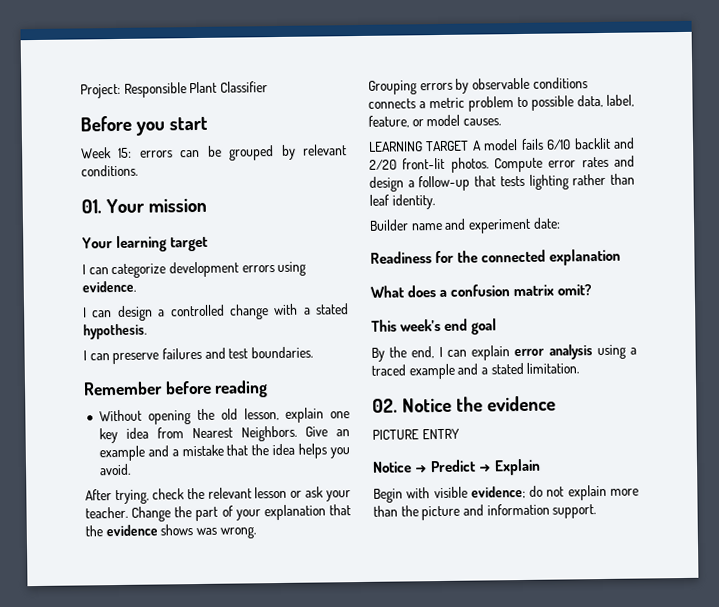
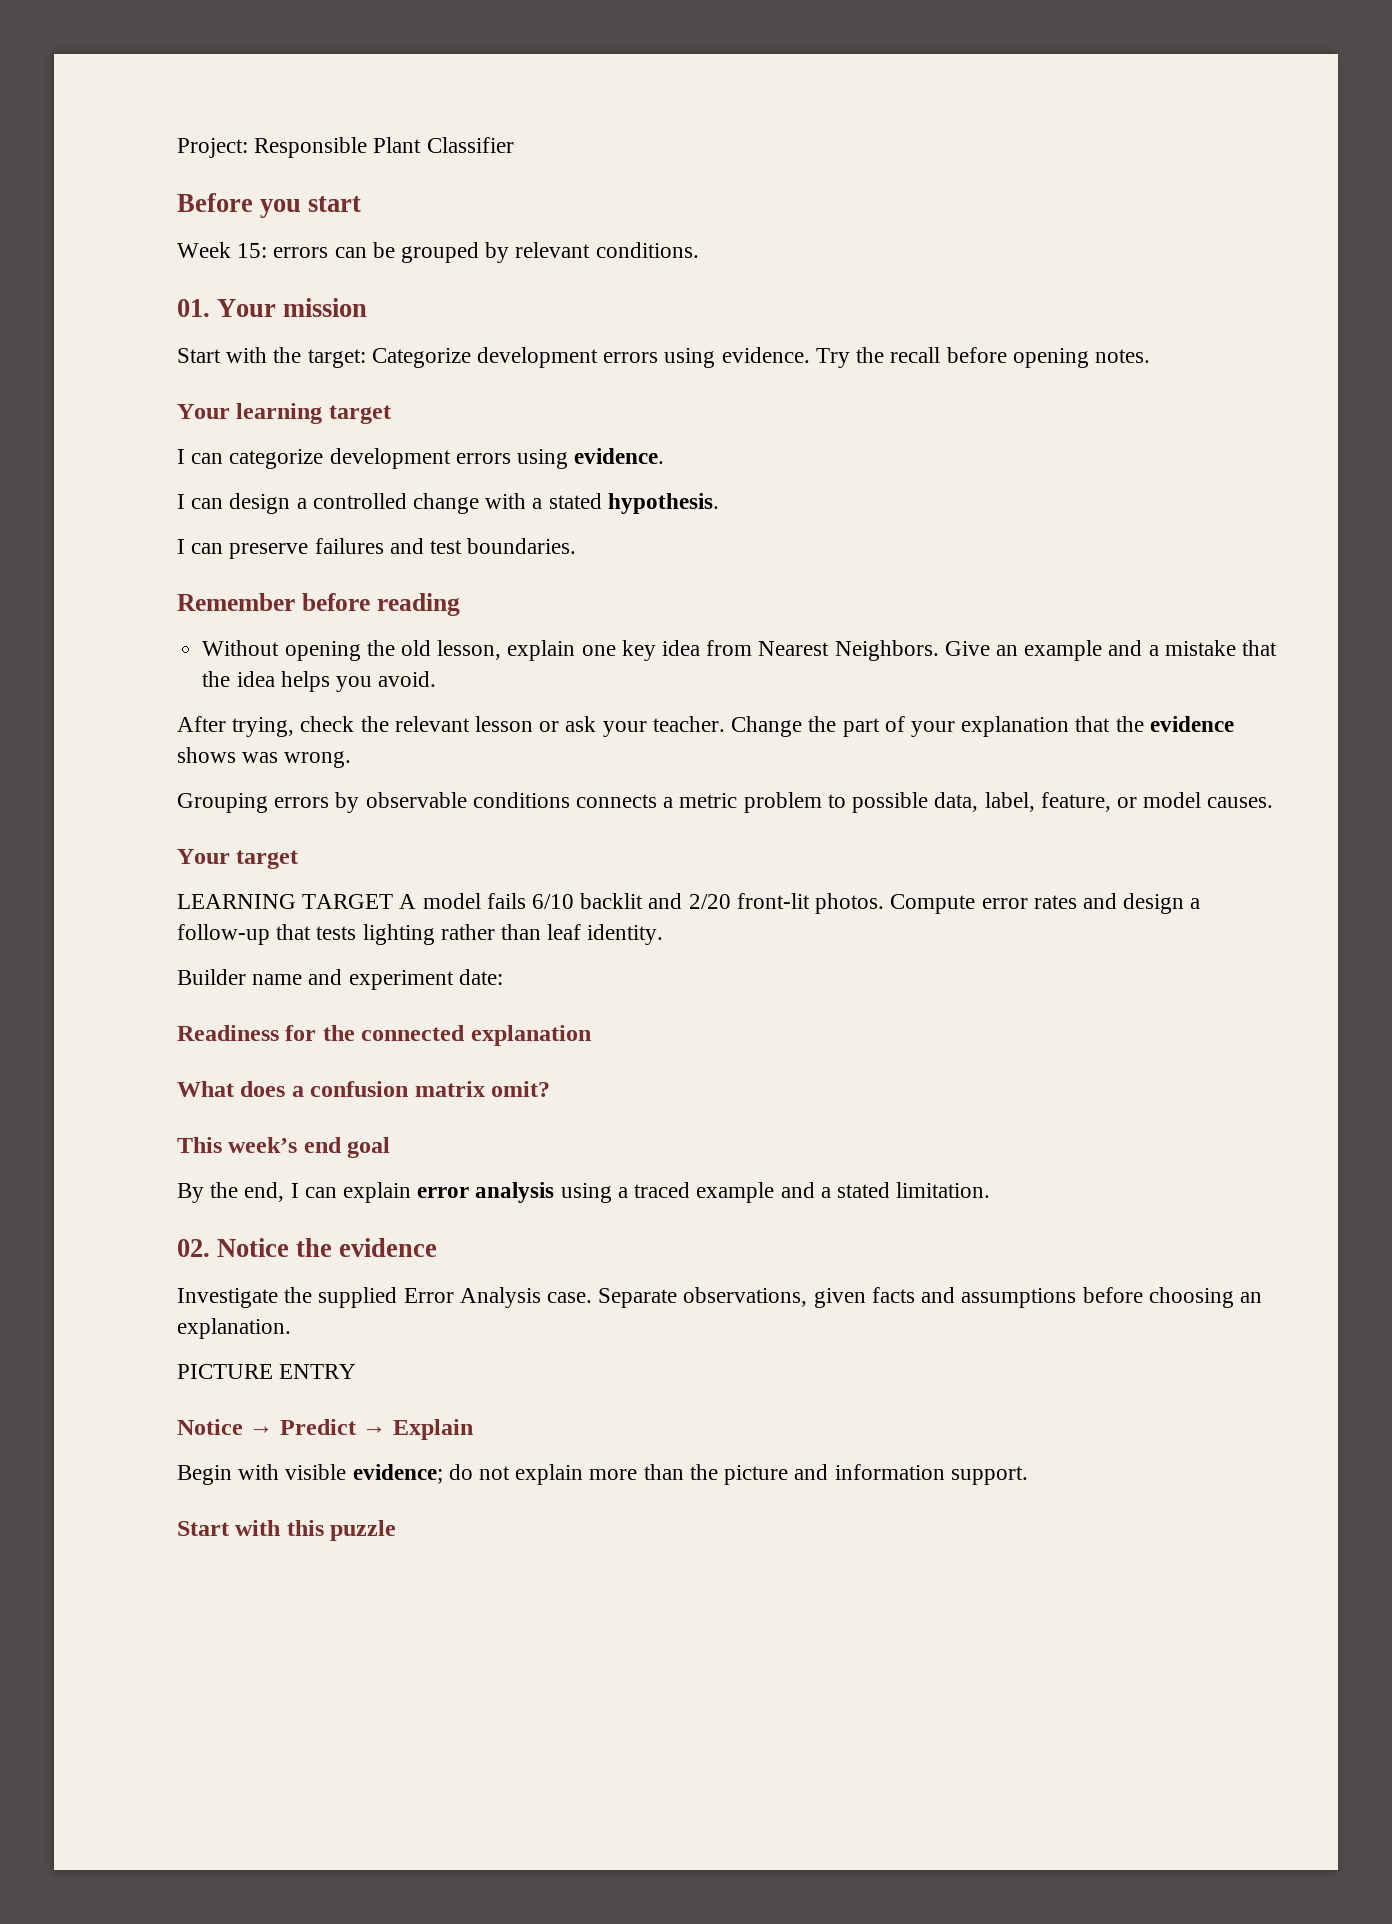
(208, 205) none -> [177,347,1150,368] // Start with the target: Categorize development errors using evidence. Try the recall before opening notes.
(501, 122) none -> [177,849,299,869] // Your target
(557, 403) none -> [177,1287,1262,1308] [177,1318,291,1339] // Investigate the supplied Error Analysis case. Separate observations, given facts and assumptions before choosing an explanation.
(597, 511) none -> [177,1520,397,1541] // Start with this puzzle

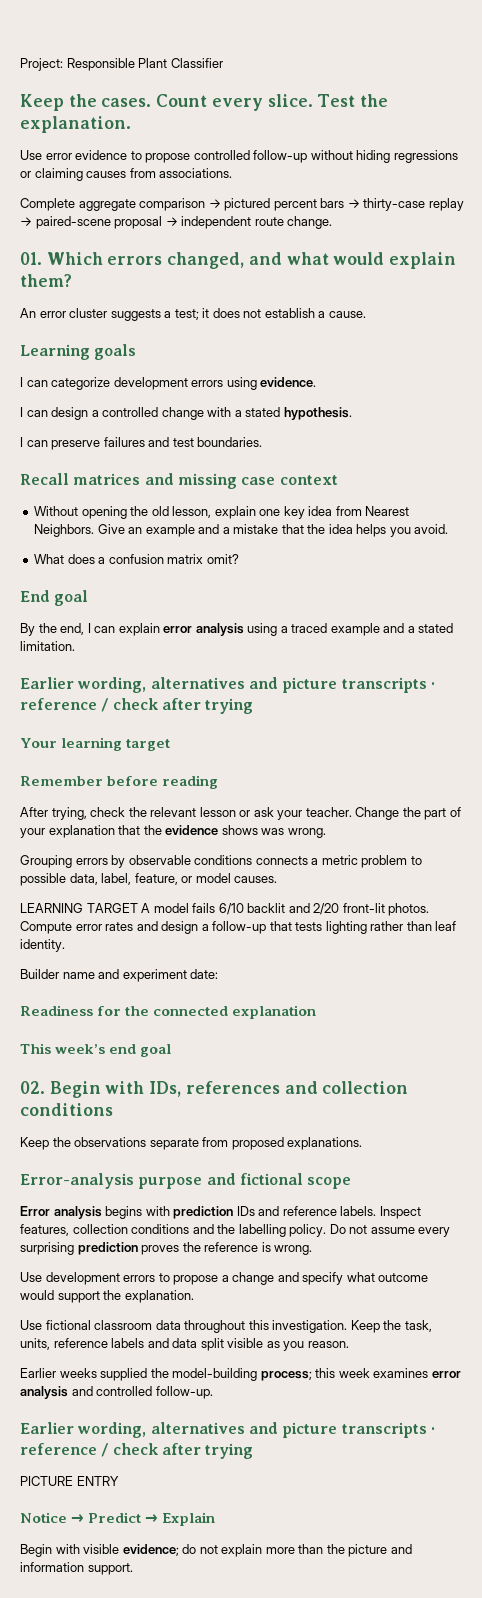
[177,193,362,218] [177,242,699,263] [177,298,368,317] [177,347,1150,368] [177,403,391,424] Before you start // Week 15: errors can be grouped by relevant conditions. // 01. Your mission // Start with the target: Categorize development errors using evidence. Try the recall before opening notes. // Your learning target -> [20,94,389,111] [20,116,131,133] [20,150,458,163] [20,168,233,181] [20,198,464,211] [20,216,333,229] [20,252,457,269] [20,274,72,287] [20,308,366,321] [20,344,137,360] Keep the cases. Count every slice. Test the explanation. // Use error evidence to propose controlled follow-up without hiding regressions or claiming causes from associations. // Complete aggregate comparison → pictured percent bars → thirty-case replay → paired-scene proposal → independent route change. // 01. Which errors changed, and what would explain them? // An error cluster suggests a test; it does not establish a cause. // Learning goals
[177,593,460,616] Remember before reading -> [20,473,338,489] Recall matrices and missing case context
(437, 679) none -> [34,554,239,564] [20,590,89,606] [20,623,454,636] [20,641,75,651] [20,677,435,693] [20,698,254,714] [20,737,171,751] [20,775,219,789] // What does a confusion matrix omit? // End goal // By the end, I can explain error analysis using a traced example and a stated limitation. // Earlier wording, alternatives and picture transcripts · reference / check after trying // Your learning target // Remember before reading
[177,849,299,869] // Your target -> (278, 879) none
[177,1081,551,1097] [177,1137,391,1158] [177,1182,991,1203] [177,1238,438,1257] [177,1287,1262,1308] [177,1318,291,1339] What does a confusion matrix omit? // This week’s end goal // By the end, I can explain error analysis using a traced example and a stated limitation. // 02. Notice the evidence // Investigate the supplied Error Analysis case. Separate observations, given facts and assumptions before choosing an explanation. -> [20,1043,172,1057] [20,1081,409,1098] [20,1103,113,1116] [20,1137,363,1150] [20,1173,352,1189] [20,1206,421,1219] [20,1224,451,1237] [20,1242,313,1255] [20,1272,429,1285] [20,1290,194,1303] [20,1320,432,1333] [20,1338,349,1351] [20,1368,461,1381] [20,1386,213,1399] [20,1422,435,1438] [20,1443,254,1459] This week’s end goal // 02. Begin with IDs, references and collection conditions // Keep the observations separate from proposed explanations. // Error-analysis purpose and fictional scope // Error analysis begins with prediction IDs and reference labels. Inspect features, collection conditions and the labelling policy. Do not assume every surprising prediction proves the reference is wrong. // Use development errors to propose a change and specify what outcome would support the explanation. // Use fictional classroom data throughout this investigation. Keep the task, units, reference labels and data split visible as you reason. // Earlier weeks supplied the model-building process; this week examines error analysis and controlled follow-up. // Earlier wording, alternatives and picture transcripts · reference / check after trying
[177,1520,397,1541] // Start with this puzzle -> (133, 1569) none

